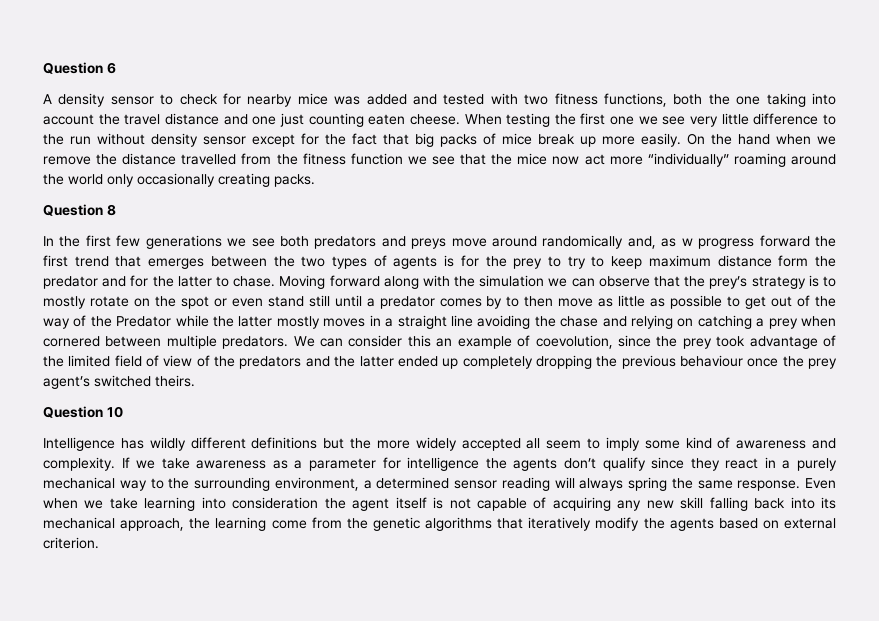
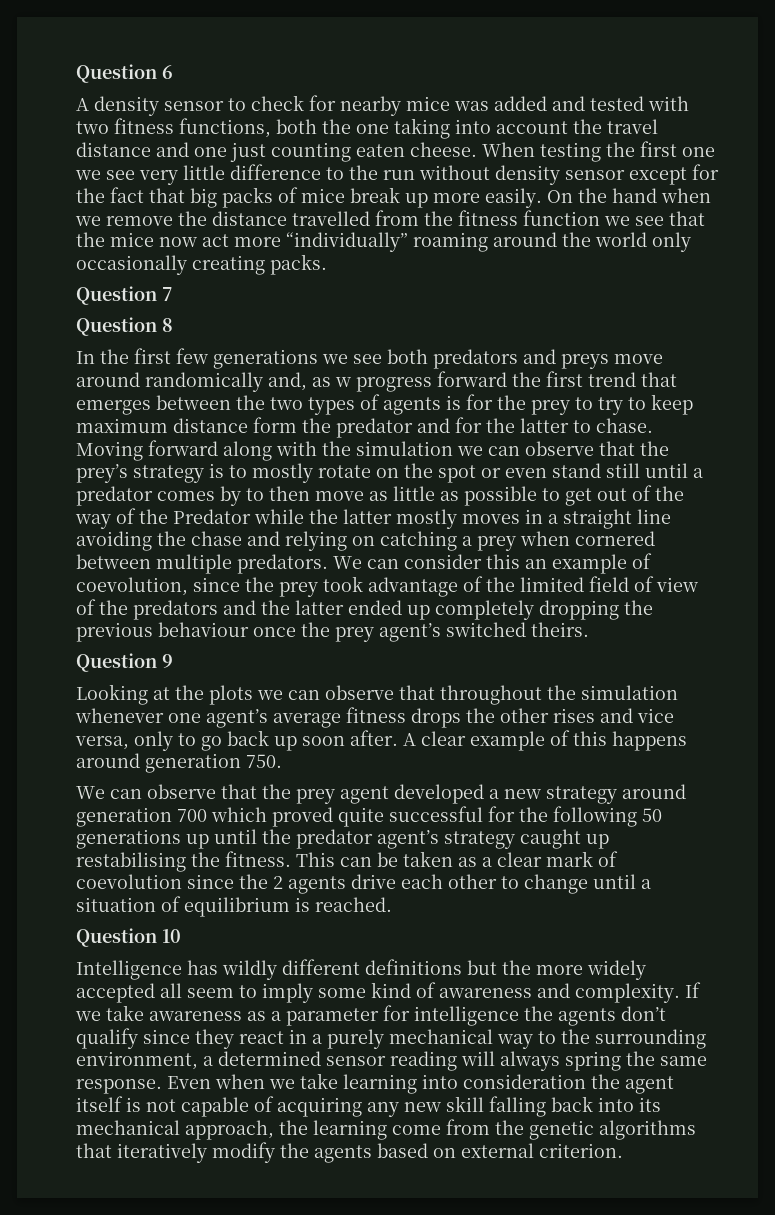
(315, 180) none -> [76,286,173,305] // Question 7
(195, 381) none -> [76,653,173,672] [76,684,678,705] [75,707,674,728] [75,730,687,751] [76,753,282,773] [76,784,686,804] [76,806,662,827] [76,829,609,849] [76,851,618,872] [76,874,651,894] [76,896,392,917] // Question 9 // Looking at the plots we can observe that throughout the simulation whenever one agent’s average fitness drops the other rises and vice versa, only to go back up soon after. A clear example of this happens around generation 750. // We can observe that the prey agent developed a new strategy around generation 700 which proved quite successful for the following 50 generations up until the predator agent’s strategy caught up restabilising the fitness. This can be taken as a clear mark of coevolution since the 2 agents drive each other to change until a situation of equilibrium is reached.

